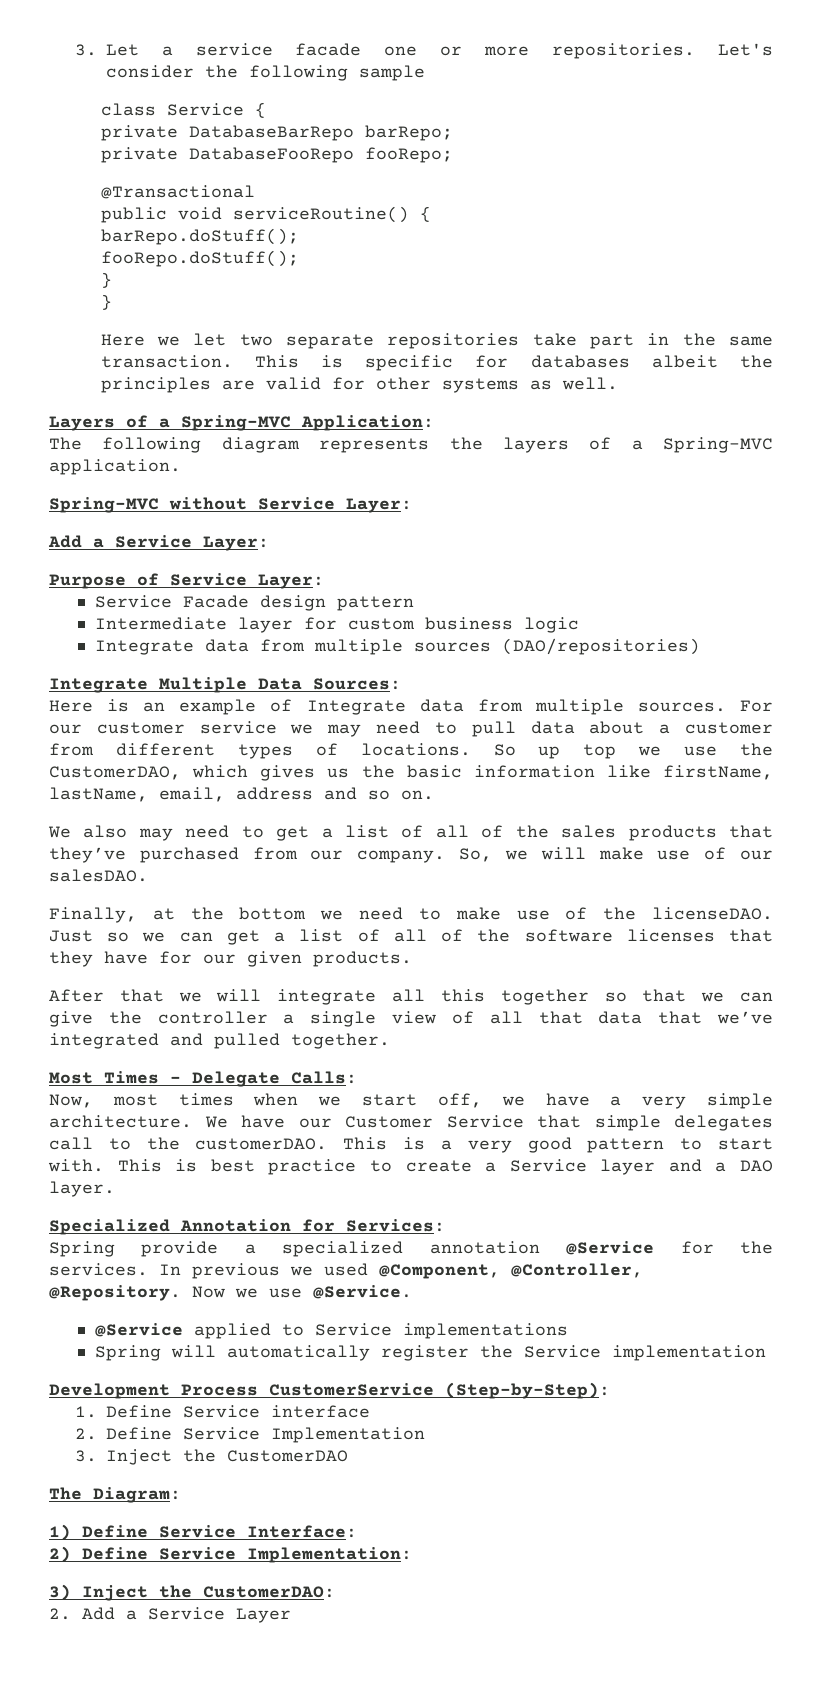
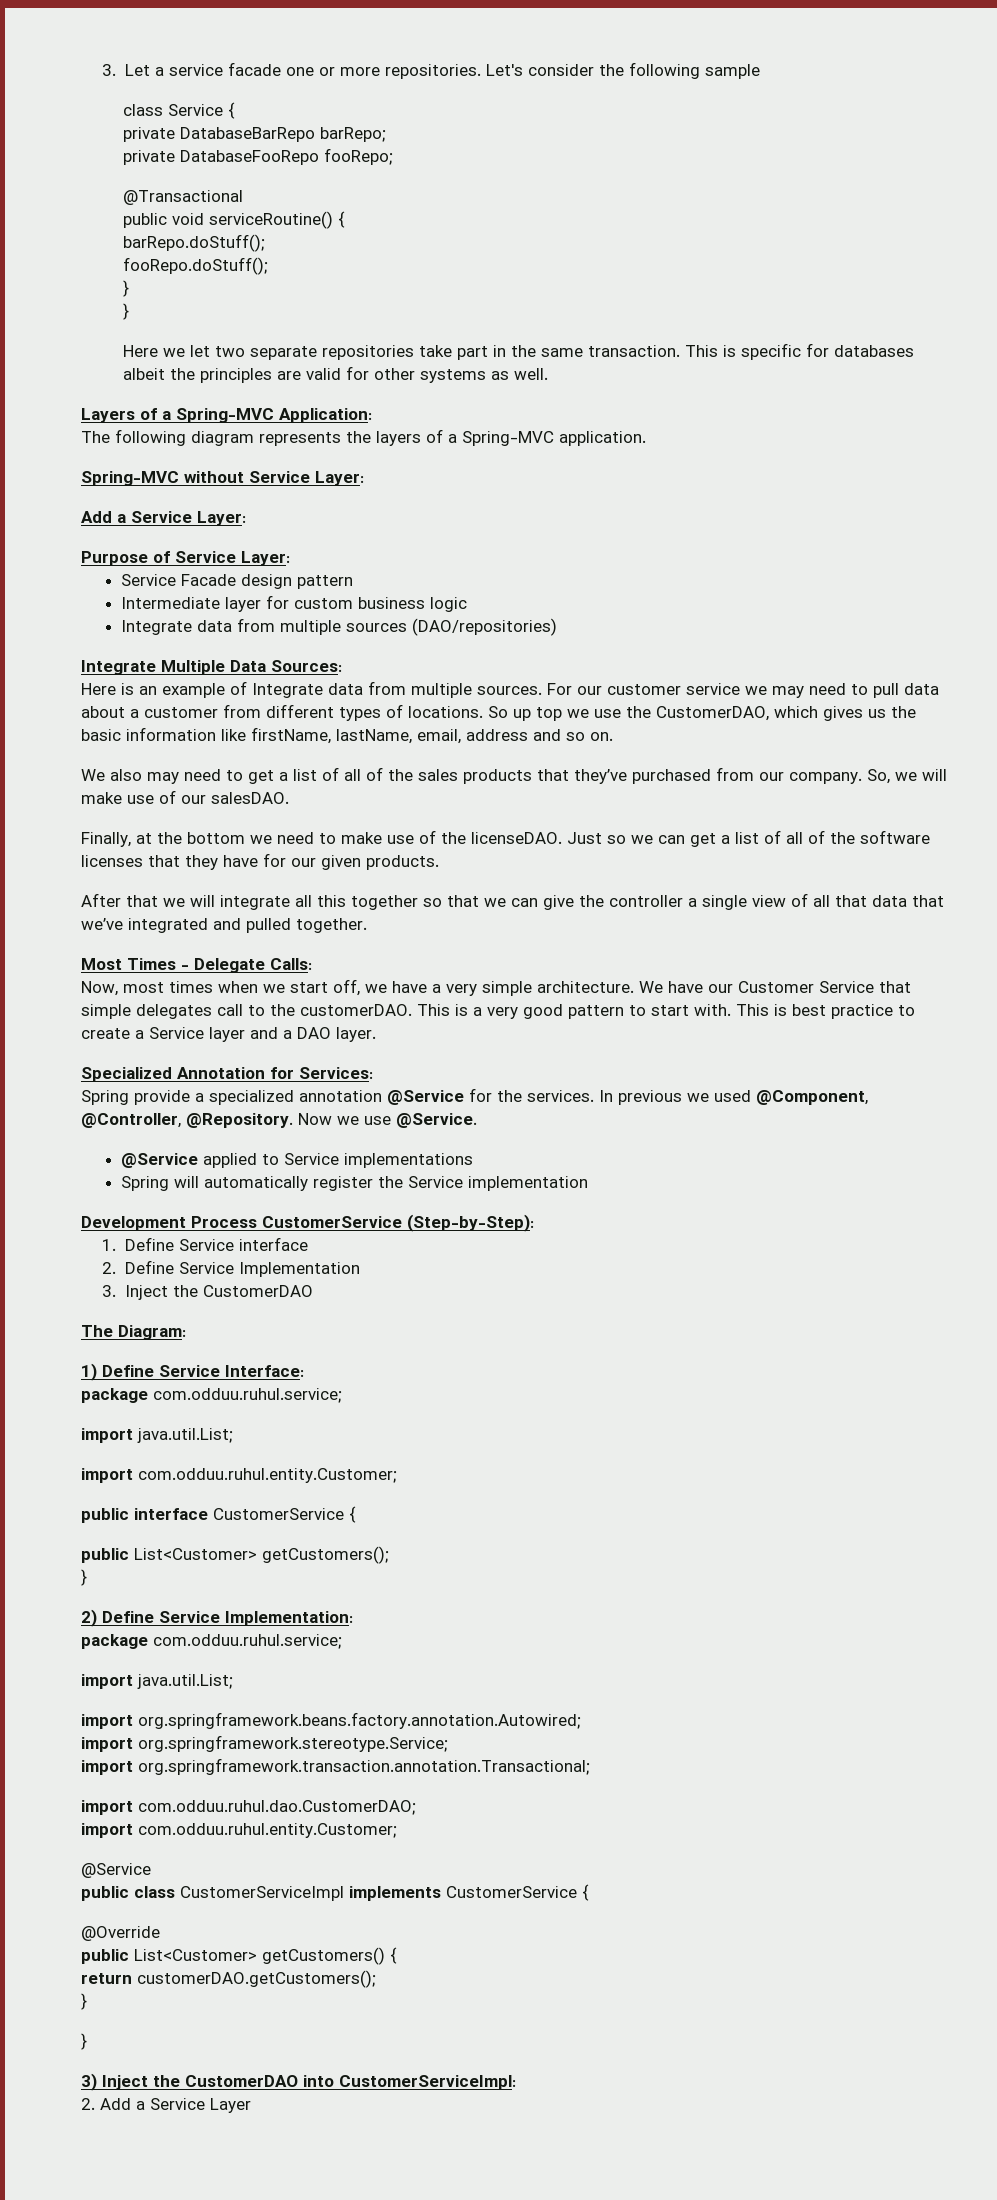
[49,1546,412,1563] 2) Define Service Implementation: -> [81,1388,342,1403] [81,1428,233,1443] [81,1468,397,1483] [81,1506,356,1523] [81,1546,389,1564] [81,1569,87,1586] [81,1609,353,1627] [81,1634,342,1649] [81,1674,233,1689] [81,1712,581,1729] [81,1735,448,1752] [81,1758,590,1775] [81,1800,416,1815] [81,1823,397,1838] [81,1863,151,1878] [81,1884,589,1901] [81,1926,160,1941] [81,1947,397,1965] [81,1970,376,1988] [81,1993,87,2010] [81,2033,87,2050] package com.odduu.ruhul.service; // import java.util.List; // import com.odduu.ruhul.entity.Customer; // public interface CustomerService { // public List<Customer> getCustomers(); // } // 2) Define Service Implementation: // package com.odduu.ruhul.service; // import java.util.List; // import org.springframework.beans.factory.annotation.Autowired; // import org.springframework.stereotype.Service; // import org.springframework.transaction.annotation.Transactional; // import com.odduu.ruhul.dao.CustomerDAO; // import com.odduu.ruhul.entity.Customer; // @Service // public class CustomerServiceImpl implements CustomerService { // @Override // public List<Customer> getCustomers() { // return customerDAO.getCustomers(); // } // }
[203,1586,335,1598] CustomerDAO: -> [185,2075,516,2090] CustomerDAO into CustomerServiceImpl:

